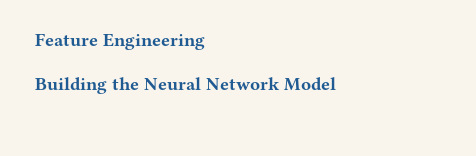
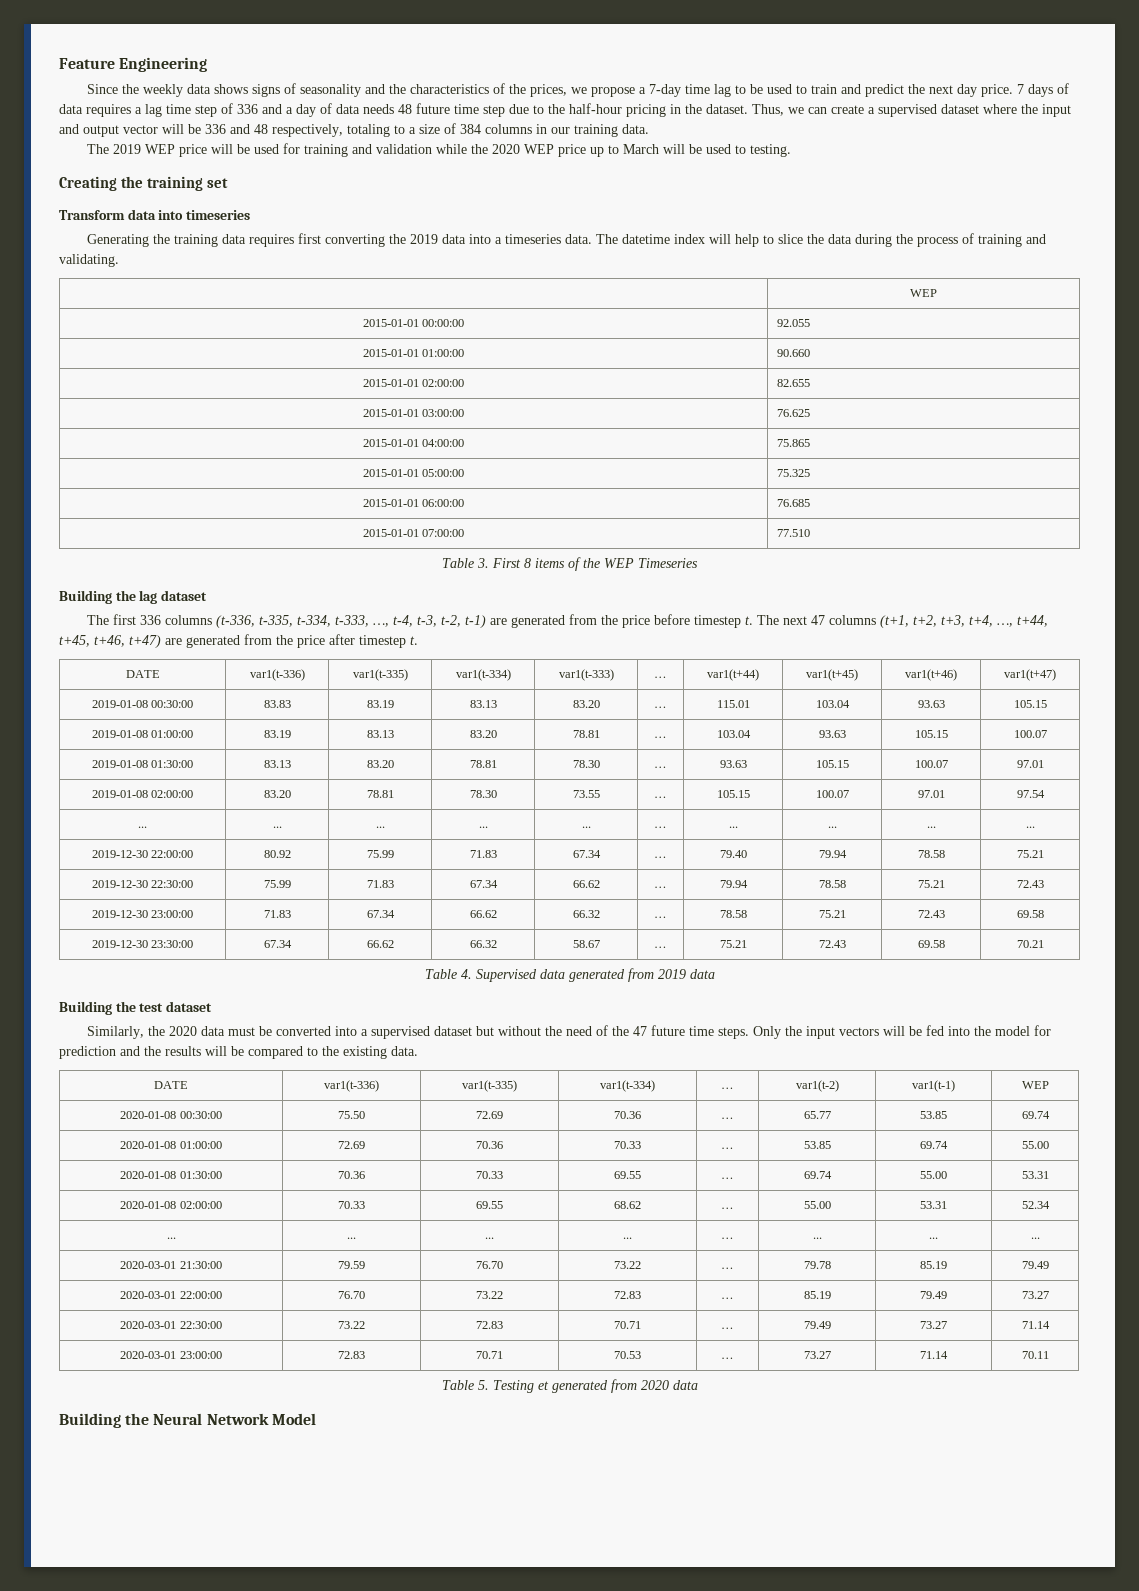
(205, 41) none -> [86,83,1069,97] [59,103,1071,117] [59,123,649,137] [86,143,791,157] [59,176,228,191] [59,209,250,220] [86,233,1046,247] [59,254,119,267] [910,289,938,297] [362,319,465,327] [777,319,811,327] [362,349,465,357] [777,349,811,357] [362,379,465,387] [777,379,811,387] [362,409,465,417] [777,409,811,417] [362,439,465,447] [777,439,811,447] [362,469,465,477] [777,469,811,477] [362,499,465,507] [777,499,811,507] [362,529,465,537] [777,529,811,537] [442,557,698,571] [59,590,207,604] [86,614,1048,628] [59,634,418,648] [125,670,160,678] [249,669,305,681] [352,669,408,681] [455,669,511,681] [558,669,614,681] [654,676,667,678] [707,669,760,681] [806,669,859,681] [905,669,958,681] [1004,669,1056,681] [91,700,194,708] [263,700,291,708] [366,700,394,708] [469,700,497,708] [572,700,600,708] [654,706,667,708] [716,700,750,708] [815,700,850,708] [917,700,945,708] [1013,700,1047,708] [91,730,194,738] [263,730,291,738] [366,730,394,738] [469,730,497,738] [572,730,600,738] [654,736,667,738] [716,730,751,738] [818,730,846,738] [914,730,948,738] [1013,730,1047,738] [91,760,194,768] [263,760,291,768] [366,760,394,768] [469,760,497,768] [572,760,600,768] [654,766,667,768] [719,760,747,768] [815,760,849,768] [914,760,948,768] [1016,760,1044,768] [91,790,194,798] [263,790,291,798] [366,790,394,798] [469,790,497,798] [572,790,600,798] [654,796,667,798] [716,790,750,798] [815,790,849,798] [917,790,945,798] [1016,790,1045,798] [138,826,147,828] [272,826,282,828] [375,826,385,828] [478,826,488,828] [581,826,591,828] [654,826,667,828] [728,826,738,828] [827,826,837,828] [926,826,936,828] [1025,826,1035,828] [91,850,194,858] [263,850,291,858] [366,850,394,858] [469,850,497,858] [572,850,601,858] [654,856,667,858] [719,850,747,858] [818,850,847,858] [917,850,945,858] [1016,850,1044,858] [91,880,194,888] [263,880,291,888] [366,880,394,888] [469,880,498,888] [572,880,600,888] [654,886,667,888] [719,880,748,888] [818,880,846,888] [917,880,945,888] [1016,880,1044,888] [91,910,194,918] [263,910,291,918] [366,910,395,918] [469,910,497,918] [572,910,600,918] [654,916,667,918] [719,910,747,918] [818,910,846,918] [917,910,945,918] [1016,910,1044,918] [91,940,194,948] [263,940,292,948] [366,940,394,948] [469,940,497,948] [572,940,600,948] [654,946,667,948] [719,940,747,948] [818,940,846,948] [917,940,945,948] [1016,940,1044,948] [424,968,715,982] [59,1001,212,1015] [86,1025,1051,1039] [59,1046,418,1059] [154,1081,188,1089] [324,1080,379,1092] [462,1080,517,1092] [600,1080,656,1092] [721,1087,734,1089] [795,1080,839,1092] [912,1080,956,1092] [1021,1081,1049,1089] [120,1111,222,1119] [338,1111,365,1119] [476,1111,503,1119] [614,1111,642,1119] [721,1117,734,1119] [803,1111,831,1119] [920,1111,948,1119] [1021,1111,1050,1119] [120,1141,222,1149] [338,1141,365,1149] [476,1141,503,1149] [614,1141,642,1149] [721,1147,734,1149] [803,1141,831,1149] [920,1141,949,1149] [1021,1141,1049,1149] [120,1171,222,1179] [338,1171,365,1179] [476,1171,503,1179] [614,1171,642,1179] [721,1177,734,1179] [803,1171,832,1179] [920,1171,948,1179] [1021,1171,1049,1179] [120,1201,222,1209] [338,1201,365,1209] [476,1201,503,1209] [614,1201,642,1209] [721,1207,734,1209] [803,1201,831,1209] [920,1201,948,1209] [1021,1201,1050,1209] [166,1237,176,1239] [347,1237,356,1239] [485,1237,494,1239] [623,1237,633,1239] [721,1237,734,1239] [812,1237,822,1239] [929,1237,939,1239] [1030,1237,1040,1239] [120,1261,222,1269] [338,1261,365,1269] [476,1261,503,1269] [614,1261,642,1269] [721,1267,734,1269] [803,1261,831,1269] [920,1261,948,1269] [1021,1261,1049,1269] [120,1291,222,1299] [338,1291,365,1299] [476,1291,503,1299] [614,1291,642,1299] [721,1297,734,1299] [803,1291,831,1299] [920,1291,948,1299] [1021,1291,1049,1299] [120,1321,222,1329] [338,1321,365,1329] [476,1321,503,1329] [614,1321,642,1329] [721,1327,734,1329] [803,1321,831,1329] [920,1321,948,1329] [1021,1321,1050,1329] [120,1351,222,1359] [338,1351,365,1359] [476,1351,503,1359] [614,1351,642,1359] [721,1357,734,1359] [803,1351,831,1359] [920,1351,949,1359] [1021,1351,1049,1359] [441,1379,698,1393] // Since the weekly data shows signs of seasonality and the characteristics of the prices, we propose a 7-day time lag to be used to train and predict the next day price. 7 days of data requires a lag time step of 336 and a day of data needs 48 future time step due to the half-hour pricing in the dataset. Thus, we can create a supervised dataset where the input and output vector will be 336 and 48 respectively, totaling to a size of 384 columns in our training data. // The 2019 WEP price will be used for training and validation while the 2020 WEP price up to March will be used to testing. // Creating the training set // Transform data into timeseries // Generating the training data requires first converting the 2019 data into a timeseries data. The datetime index will help to slice the data during the process of training and validating. // | WEP // 2015-01-01 00:00:00 | 92.055 // 2015-01-01 01:00:00 | 90.660 // 2015-01-01 02:00:00 | 82.655 // 2015-01-01 03:00:00 | 76.625 // 2015-01-01 04:00:00 | 75.865 // 2015-01-01 05:00:00 | 75.325 // 2015-01-01 06:00:00 | 76.685 // 2015-01-01 07:00:00 | 77.510 // Table 3. First 8 items of the WEP Timeseries // Building the lag dataset // The first 336 columns (t-336, t-335, t-334, t-333, …, t-4, t-3, t-2, t-1) are generated from the price before timestep t. The next 47 columns (t+1, t+2, t+3, t+4, …, t+44, t+45, t+46, t+47) are generated from the price after timestep t. // DATE | var1(t-336) | var1(t-335) | var1(t-334) | var1(t-333) | … | var1(t+44) | var1(t+45) | var1(t+46) | var1(t+47) // 2019-01-08 00:30:00 | 83.83 | 83.19 | 83.13 | 83.20 | … | 115.01 | 103.04 | 93.63 | 105.15 // 2019-01-08 01:00:00 | 83.19 | 83.13 | 83.20 | 78.81 | … | 103.04 | 93.63 | 105.15 | 100.07 // 2019-01-08 01:30:00 | 83.13 | 83.20 | 78.81 | 78.30 | … | 93.63 | 105.15 | 100.07 | 97.01 // 2019-01-08 02:00:00 | 83.20 | 78.81 | 78.30 | 73.55 | … | 105.15 | 100.07 | 97.01 | 97.54 // ... | ... | ... | ... | ... | … | ... | ... | ... | ... // 2019-12-30 22:00:00 | 80.92 | 75.99 | 71.83 | 67.34 | … | 79.40 | 79.94 | 78.58 | 75.21 // 2019-12-30 22:30:00 | 75.99 | 71.83 | 67.34 | 66.62 | … | 79.94 | 78.58 | 75.21 | 72.43 // 2019-12-30 23:00:00 | 71.83 | 67.34 | 66.62 | 66.32 | … | 78.58 | 75.21 | 72.43 | 69.58 // 2019-12-30 23:30:00 | 67.34 | 66.62 | 66.32 | 58.67 | … | 75.21 | 72.43 | 69.58 | 70.21 // Table 4. Supervised data generated from 2019 data // Building the test dataset // Similarly, the 2020 data must be converted into a supervised dataset but without the need of the 47 future time steps. Only the input vectors will be fed into the model for prediction and the results will be compared to the existing data. // DATE | var1(t-336) | var1(t-335) | var1(t-334) | … | var1(t-2) | var1(t-1) | WEP // 2020-01-08 00:30:00 | 75.50 | 72.69 | 70.36 | … | 65.77 | 53.85 | 69.74 // 2020-01-08 01:00:00 | 72.69 | 70.36 | 70.33 | … | 53.85 | 69.74 | 55.00 // 2020-01-08 01:30:00 | 70.36 | 70.33 | 69.55 | … | 69.74 | 55.00 | 53.31 // 2020-01-08 02:00:00 | 70.33 | 69.55 | 68.62 | … | 55.00 | 53.31 | 52.34 // ... | ... | ... | ... | … | ... | ... | ... // 2020-03-01 21:30:00 | 79.59 | 76.70 | 73.22 | … | 79.78 | 85.19 | 79.49 // 2020-03-01 22:00:00 | 76.70 | 73.22 | 72.83 | … | 85.19 | 79.49 | 73.27 // 2020-03-01 22:30:00 | 73.22 | 72.83 | 70.71 | … | 79.49 | 73.27 | 71.14 // 2020-03-01 23:00:00 | 72.83 | 70.71 | 70.53 | … | 73.27 | 71.14 | 70.11 // Table 5. Testing et generated from 2020 data

